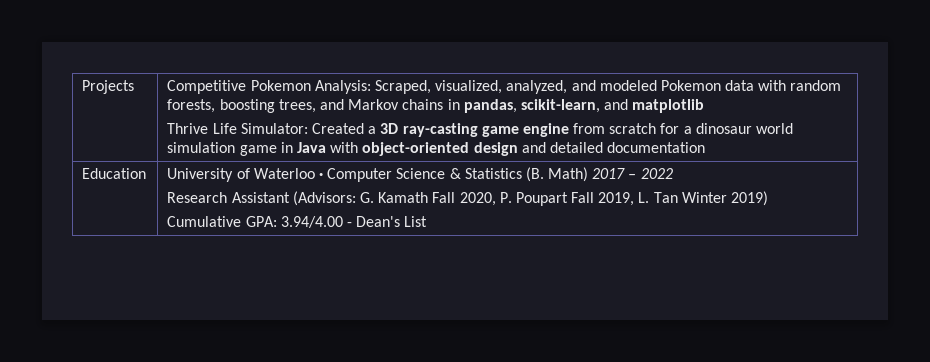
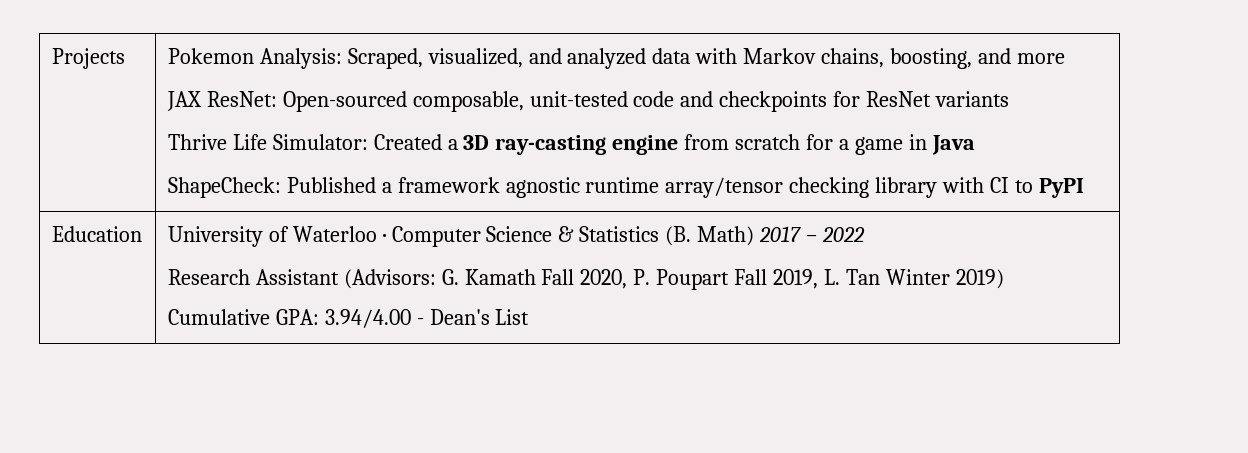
[167,80,247,94] Competitive -> (125, 58) none
[506,80,842,94] [167,99,705,113] analyzed, and modeled Pokemon data with random forests, boosting trees, and Markov chains in pandas, scikit-learn, and matplotlib -> [528,48,1066,69] [166,91,1010,112] and analyzed data with Markov chains, boosting, and more // JAX ResNet: Open-sourced composable, unit-tested code and checkpoints for ResNet variants
[481,126,519,137] game -> (607, 145) none
[695,123,794,134] [167,142,236,153] dinosaur world simulation -> (850, 144) none
[330,142,706,156] with object-oriented design and detailed documentation -> [167,177,1085,198] // ShapeCheck: Published a framework agnostic runtime array/tensor checking library with CI to PyPI

